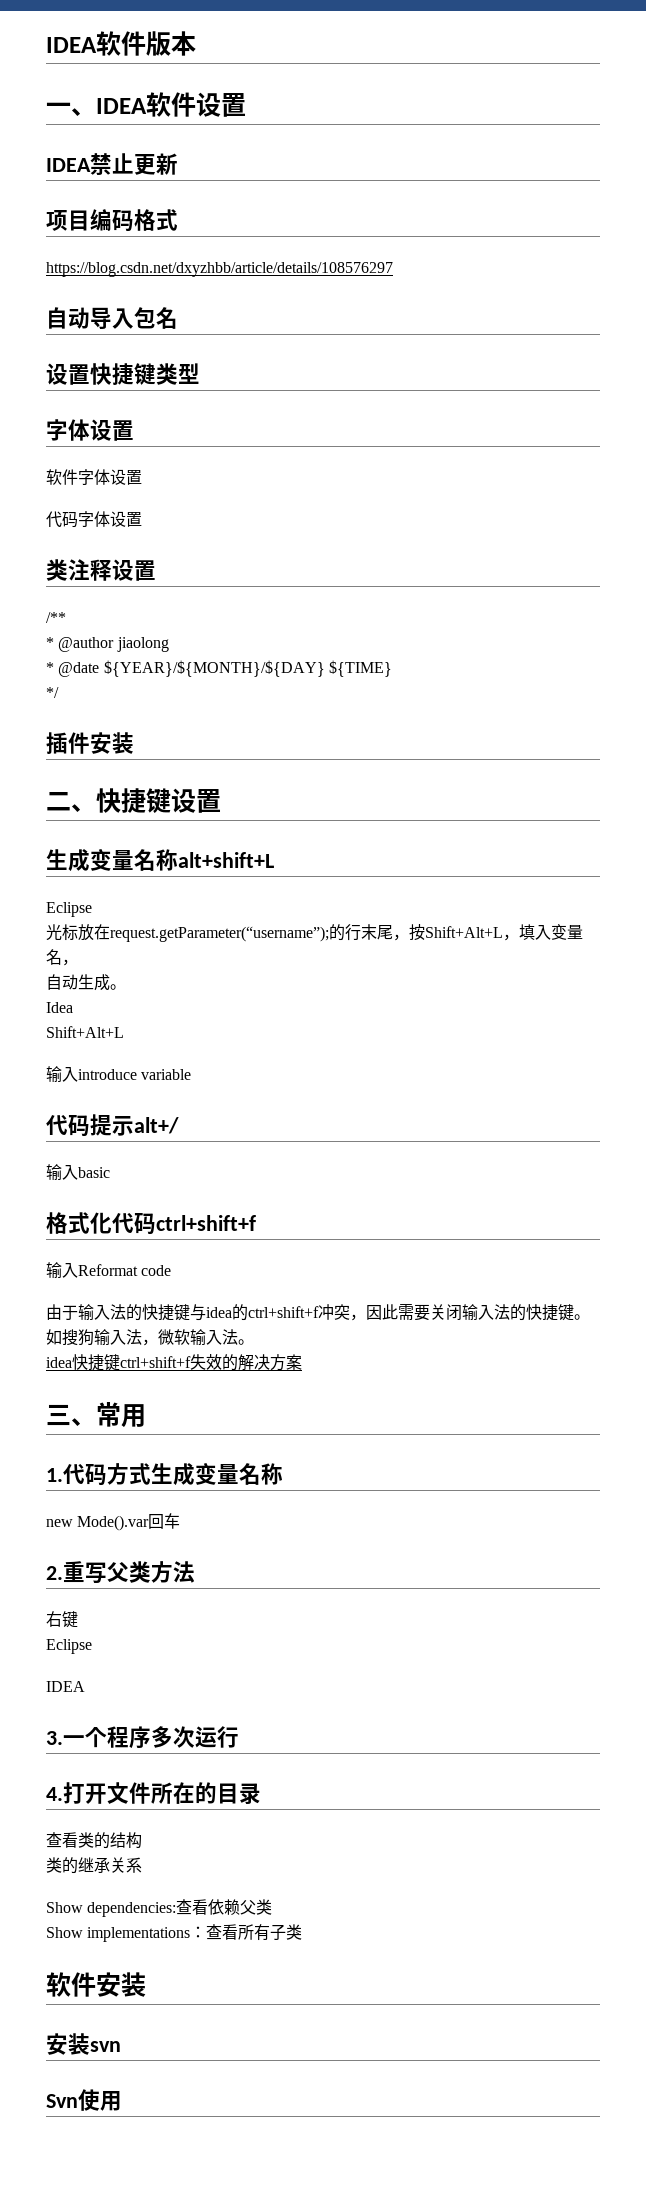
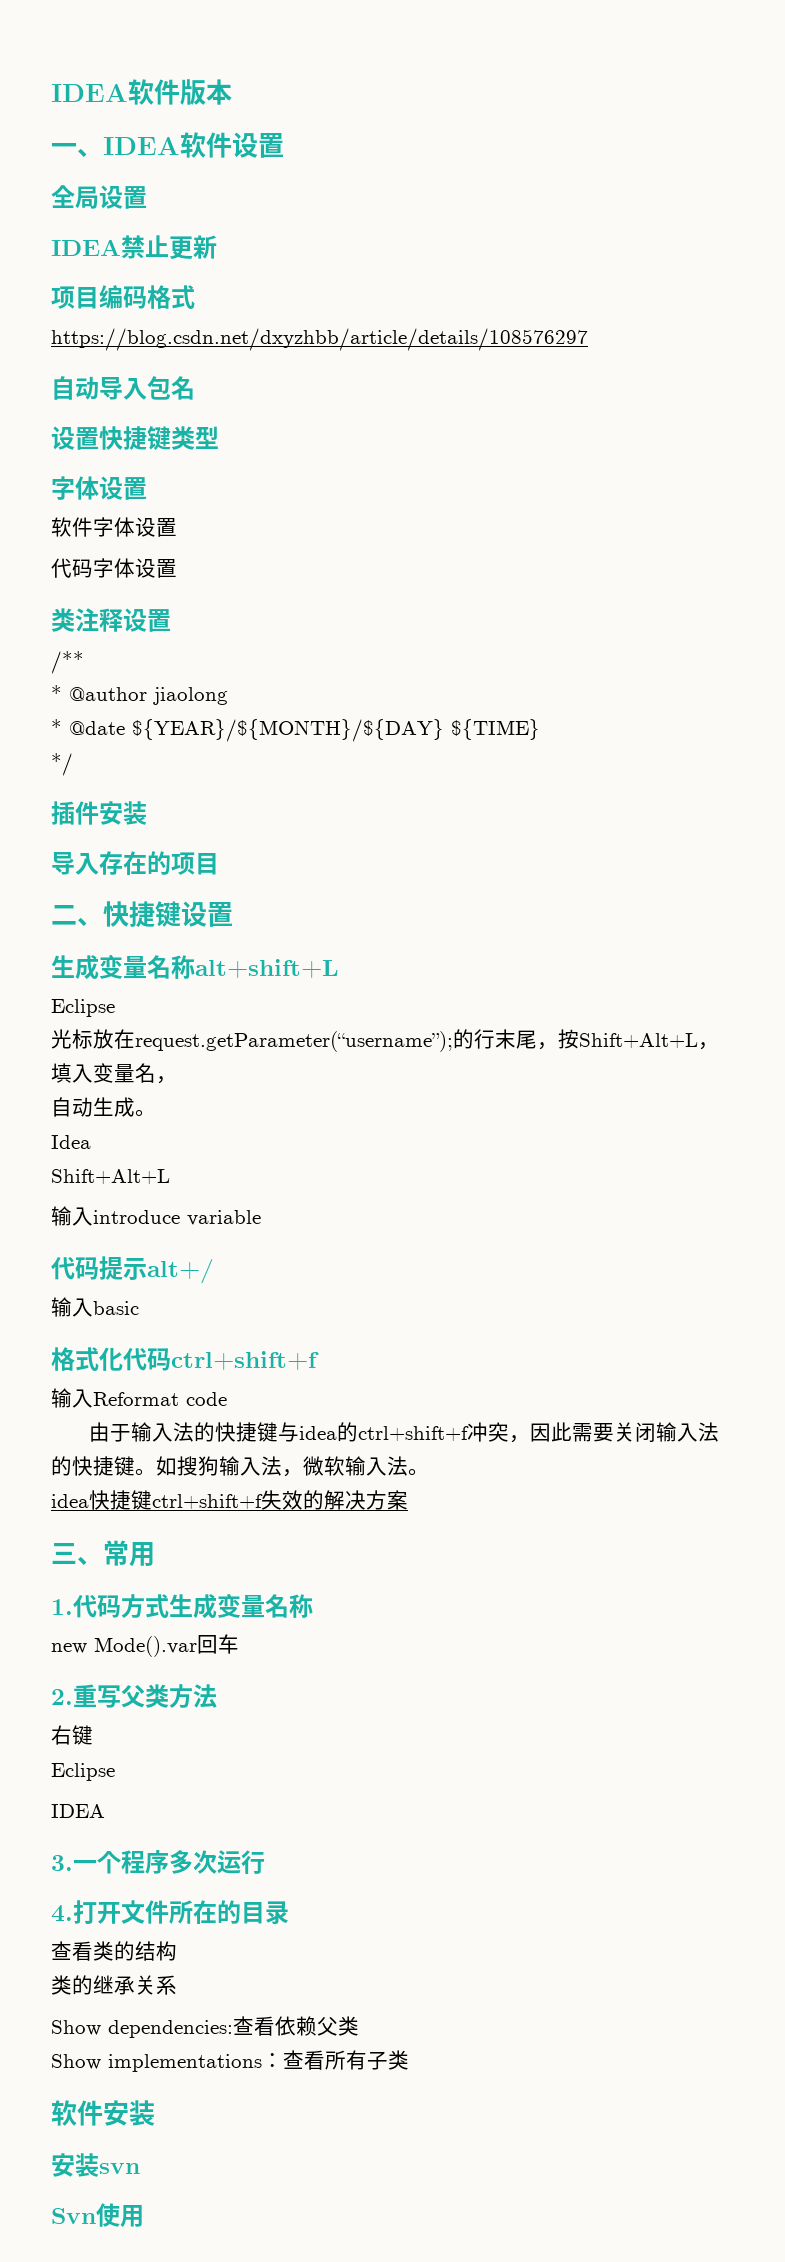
(246, 105) none -> [51,185,147,209] // 全局设置
(134, 743) none -> [51,851,219,875] // 导入存在的项目

